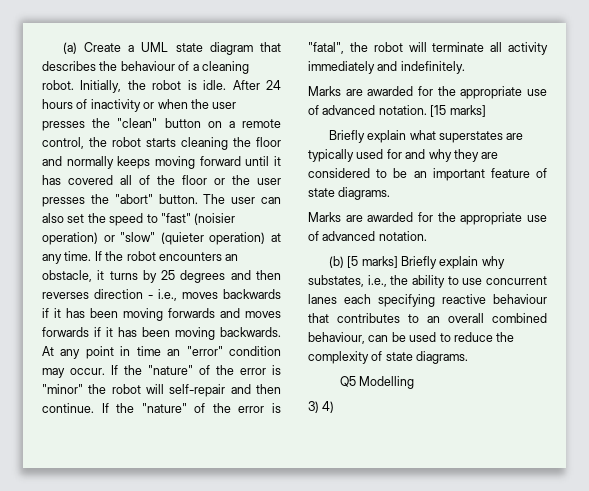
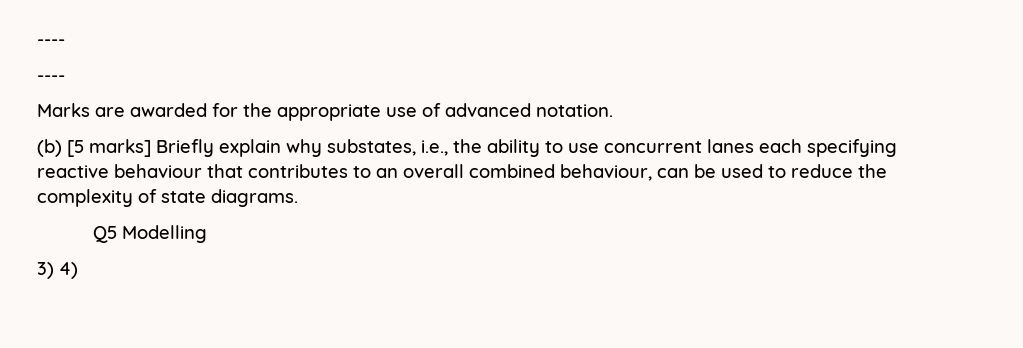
[62,42,281,55] [42,61,249,74] [42,80,281,93] [42,99,237,112] [42,118,281,131] [42,137,281,150] [42,156,281,169] [42,175,281,185] [42,194,281,207] [42,213,236,226] [42,232,281,245] [42,251,239,264] [42,270,281,283] [42,289,281,301] [42,308,281,321] [42,327,281,340] [42,346,281,359] [42,365,281,378] [42,384,281,397] [42,403,282,413] [308,42,548,55] [308,61,465,74] [308,86,547,99] [308,105,486,117] [328,130,524,143] [308,149,499,162] [308,168,547,181] [308,187,391,200] (a) Create a UML state diagram that describes the behaviour of a cleaning robot. Initially, the robot is idle. After 24 hours of inactivity or when the user presses the "clean" button on a remote control, the robot starts cleaning the floor and normally keeps moving forward until it has covered all of the floor or the user presses the "abort" button. The user can also set the speed to "fast" (noisier operation) or "slow" (quieter operation) at any time. If the robot encounters an obstacle, it turns by 25 degrees and then reverses direction - i.e., moves backwards if it has been moving forwards and moves forwards if it has been moving backwards. At any point in time an "error" condition may occur. If the "nature" of the error is "minor" the robot will self-repair and then continue. If the "nature" of the error is "fatal", the robot will terminate all activity immediately and indefinitely. // Marks are awarded for the appropriate use of advanced notation. [15 marks] // Briefly explain what superstates are typically used for and why they are considered to be an important feature of state diagrams. -> [37,39,65,45] [37,75,65,81] ---- // ----

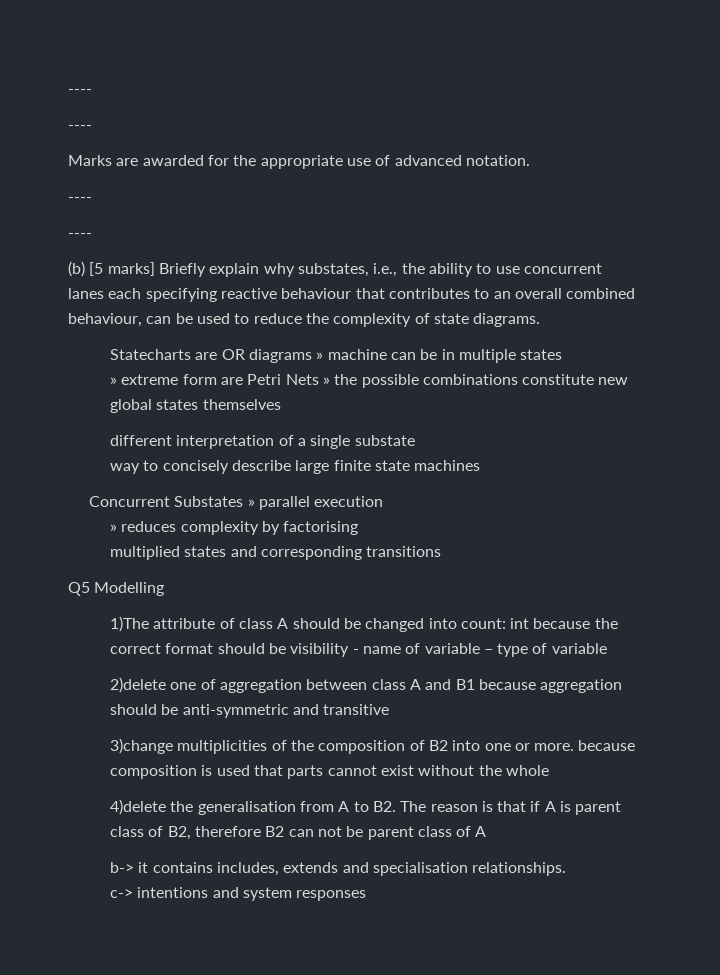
(613, 110) none -> [68,197,92,202] [68,233,92,238] // ---- // ----
[93,225,208,243] [37,262,78,279] Q5 Modelling // 3) 4) -> [109,349,563,363] [109,374,629,388] [109,399,281,413] [109,435,415,449] [109,460,481,474] [88,496,384,510] [109,521,359,535] [109,546,442,560] [68,582,165,596] [109,616,618,632] [109,643,607,657] [109,677,623,693] [109,704,390,718] [109,738,636,754] [109,765,549,779] [109,799,622,815] [109,826,487,840] [109,862,567,876] [109,887,367,901] Statecharts are OR diagrams » machine can be in multiple states // » extreme form are Petri Nets » the possible combinations constitute new global states themselves // different interpretation of a single substate // way to concisely describe large finite state machines // Concurrent Substates » parallel execution // » reduces complexity by factorising // multiplied states and corresponding transitions // Q5 Modelling // 1)The attribute of class A should be changed into count: int because the correct format should be visibility - name of variable – type of variable // 2)delete one of aggregation between class A and B1 because aggregation should be anti-symmetric and transitive // 3)change multiplicities of the composition of B2 into one or more. because composition is used that parts cannot exist without the whole // 4)delete the generalisation from A to B2. The reason is that if A is parent class of B2, therefore B2 can not be parent class of A // b-> it contains includes, extends and specialisation relationships. // c-> intentions and system responses

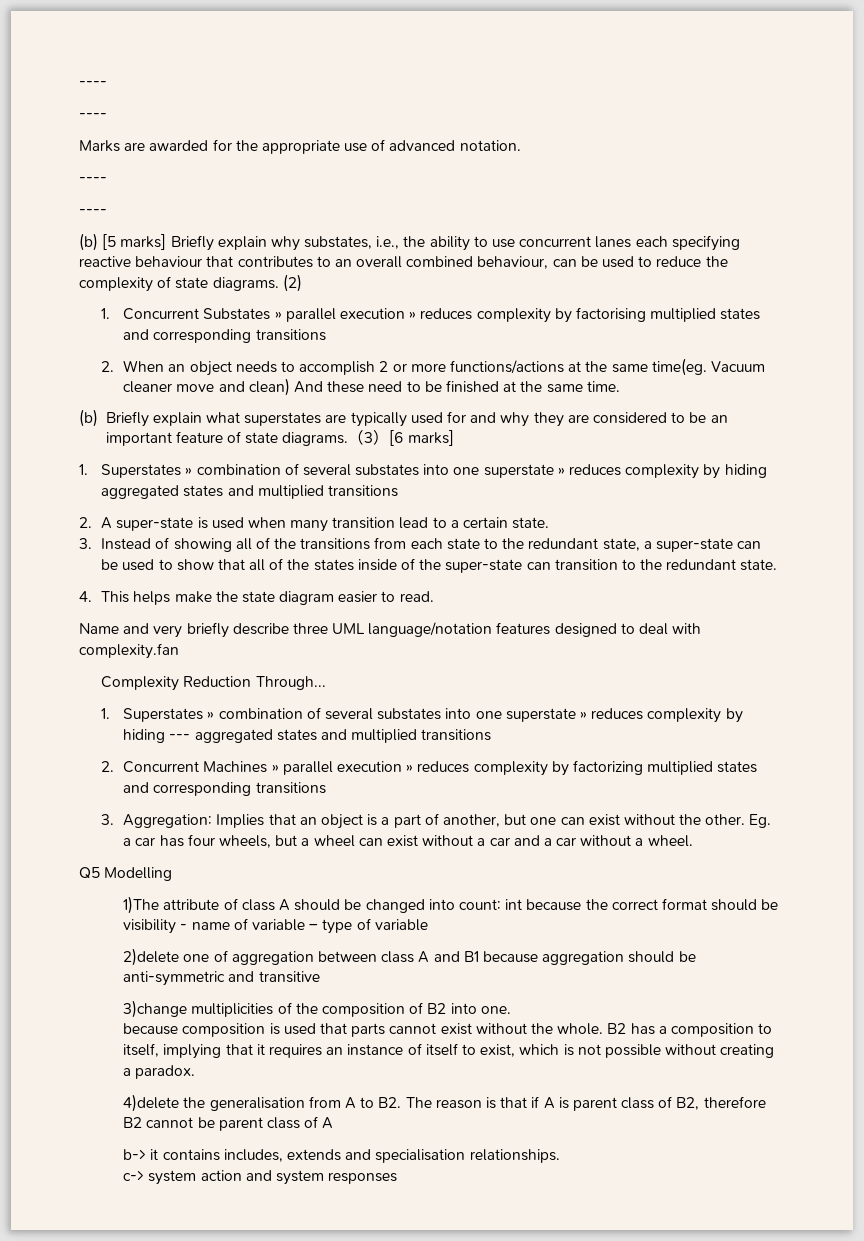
[109,349,563,363] [109,374,629,388] [109,399,281,413] [109,435,415,449] [109,460,481,474] // Statecharts are OR diagrams » machine can be in multiple states // » extreme form are Petri Nets » the possible combinations constitute new global states themselves // different interpretation of a single substate // way to concisely describe large finite state machines // -> [282,274,302,292] [101,308,111,319] (2) // 1.
(384, 501) // -> (406, 313) none
[109,546,442,560] // multiplied states and corresponding transitions -> [650,308,761,322] [123,329,326,343] [101,358,765,376] [123,378,620,396] [79,409,728,427] [105,430,454,446] [79,463,767,479] [101,485,398,499] [79,517,550,532] [79,537,762,552] [101,558,778,573] [79,591,434,605] [79,622,702,638] [79,643,179,659] [101,676,326,691] [101,707,743,723] [123,729,492,743] [101,760,758,776] [123,782,326,796] [101,813,772,829] [123,834,693,848] multiplied states and corresponding transitions // 2. When an object needs to accomplish 2 or more functions/actions at the same time(eg. Vacuum cleaner move and clean) And these need to be finished at the same time. // (b) Briefly explain what superstates are typically used for and why they are considered to be an important feature of state diagrams.（3）[6 marks] // 1. Superstates » combination of several substates into one superstate » reduces complexity by hiding aggregated states and multiplied transitions // 2. A super-state is used when many transition lead to a certain state. // 3. Instead of showing all of the transitions from each state to the redundant state, a super-state can be used to show that all of the states inside of the super-state can transition to the redundant state. // 4. This helps make the state diagram easier to read. // Name and very briefly describe three UML language/notation features designed to deal with complexity.fan // Complexity Reduction Through... // 1. Superstates » combination of several substates into one superstate » reduces complexity by hiding --- aggregated states and multiplied transitions // 2. Concurrent Machines » parallel execution » reduces complexity by factorizing multiplied states and corresponding transitions // 3. Aggregation: Implies that an object is a part of another, but one can exist without the other. Eg. a car has four wheels, but a wheel can exist without a car and a car without a wheel.
[484,743,575,751] one or more. -> [480,1006,511,1014] one. //
[505,765,549,776] whole -> [557,1023,773,1037] [123,1043,775,1059] [123,1065,196,1079] whole. B2 has a composition to itself, implying that it requires an instance of itself to exist, which is not possible without creating a paradox.
[288,826,342,837] can not -> [146,1117,194,1128] cannot
[137,887,209,898] intentions -> [148,1170,242,1185] system action

